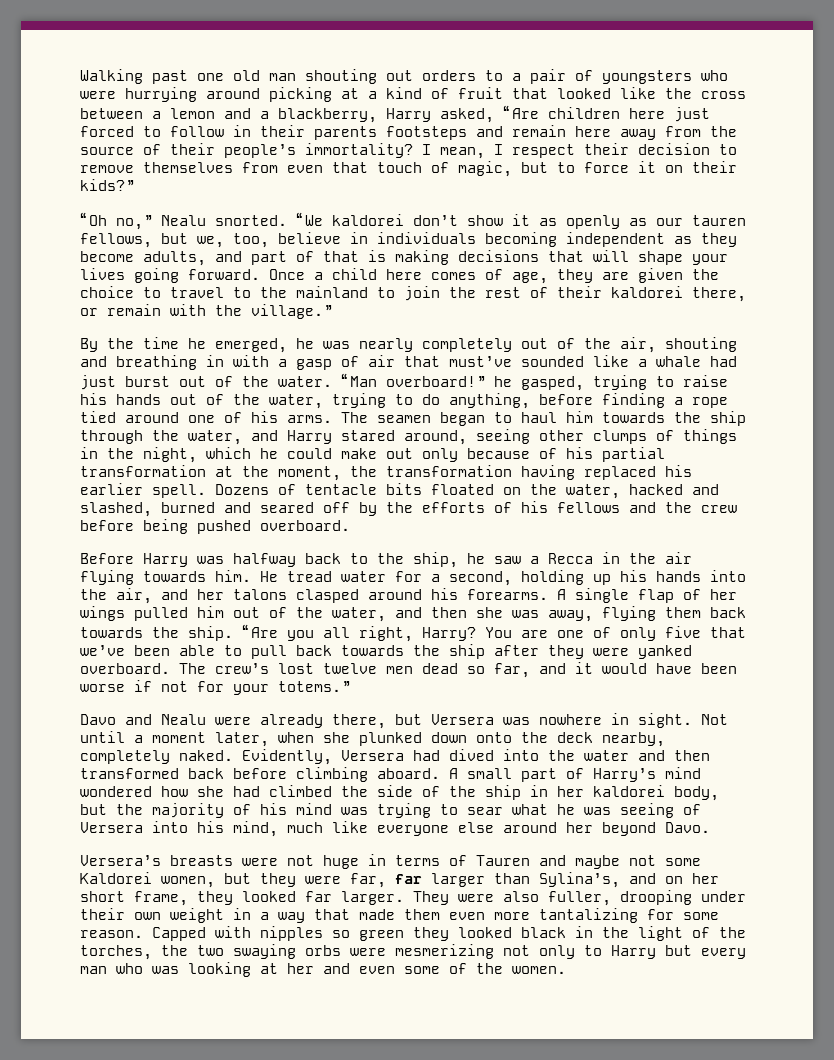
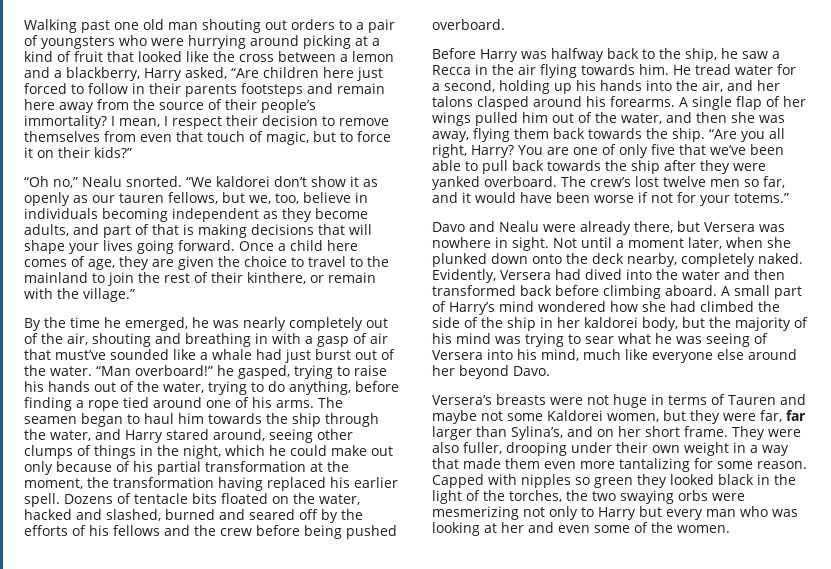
[611,286,746,302] kaldorei there, -> [247,272,306,284] kinthere,
[422,663,458,674] dead -> (740, 183) none
[134,891,404,906] frame, they looked far larger. -> [684,426,728,437] frame.

